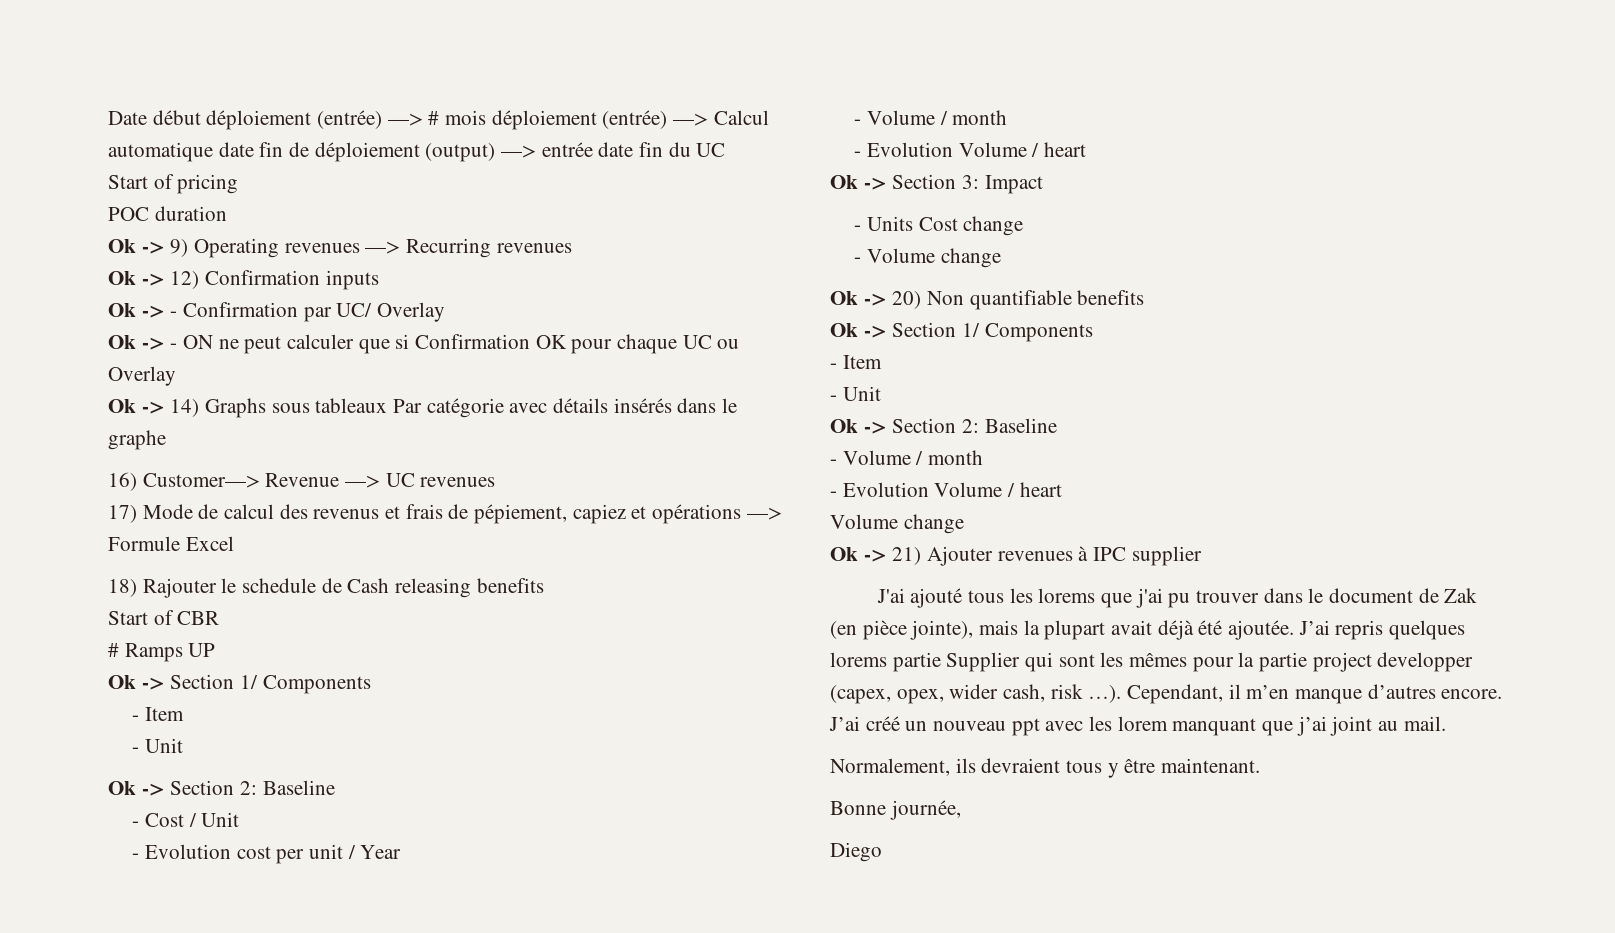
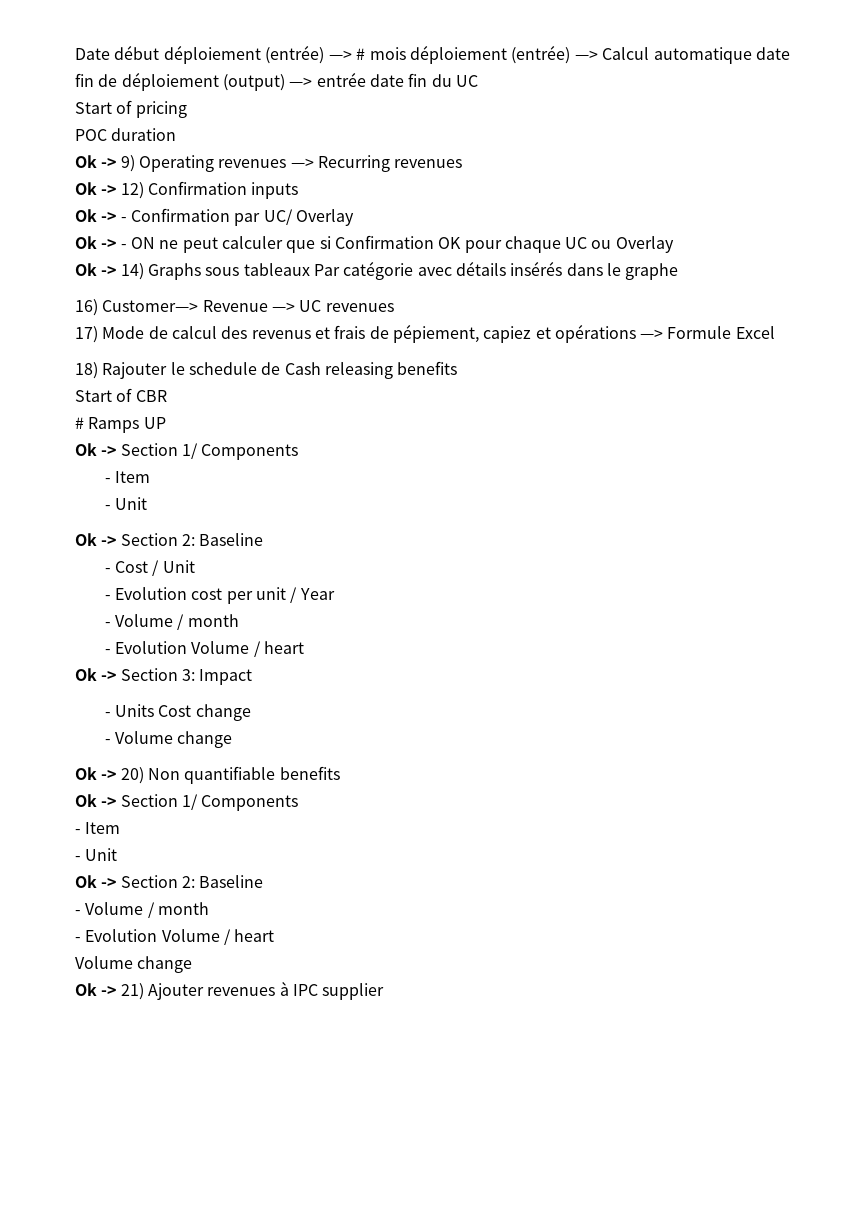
[876,588,1478,608] [830,620,1466,640] [830,652,1474,672] [830,684,1503,704] [829,716,1446,736] [830,758,1261,778] [830,800,961,820] [830,842,882,862] // J'ai ajouté tous les lorems que j'ai pu trouver dans le document de Zak (en pièce jointe), mais la plupart avait déjà été ajoutée. J’ai repris quelques lorems partie Supplier qui sont les mêmes pour la partie project developper (capex, opex, wider cash, risk …). Cependant, il m’en manque d’autres encore. J’ai créé un nouveau ppt avec les lorem manquant que j’ai joint au mail. // Normalement, ils devraient tous y être maintenant. // Bonne journée, // Diego -> (385, 991) none

